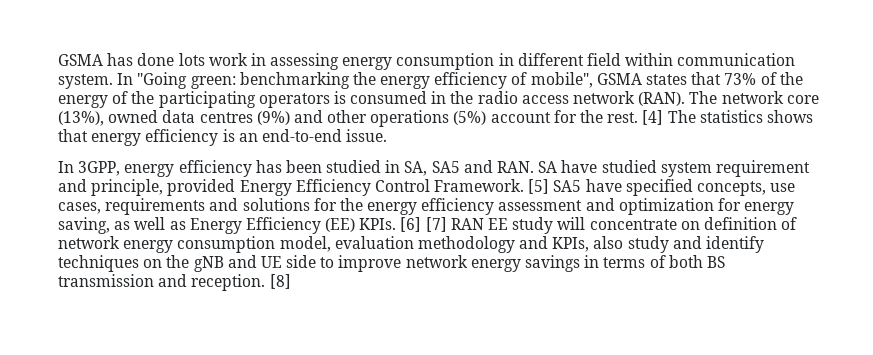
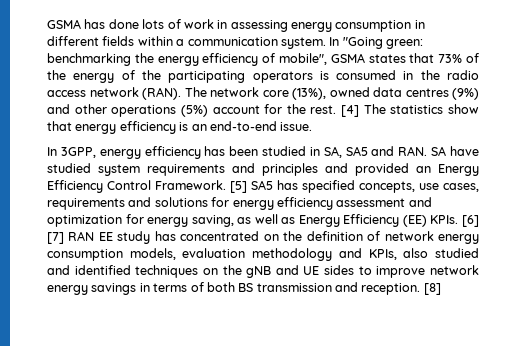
(205, 59) none -> [167,19,181,29] of
[587,53,674,66] field within -> [102,36,185,46] fields within a
[766,110,813,123] shows -> [447,104,479,114] show
[715,160,810,177] [58,179,236,196] requirement and principle, provided -> [147,163,431,176] requirements and principles and provided an
[585,179,622,192] have -> [277,180,298,190] has
[339,198,363,211] the -> (230, 202) none
[557,217,700,230] will concentrate on -> [154,231,303,241] has concentrated on the
[279,236,331,252] model, -> [129,248,176,260] models,
[627,236,765,253] study and identify -> [435,248,480,258] [47,265,131,275] studied and identified
[286,255,317,268] side -> [324,265,355,275] sides

